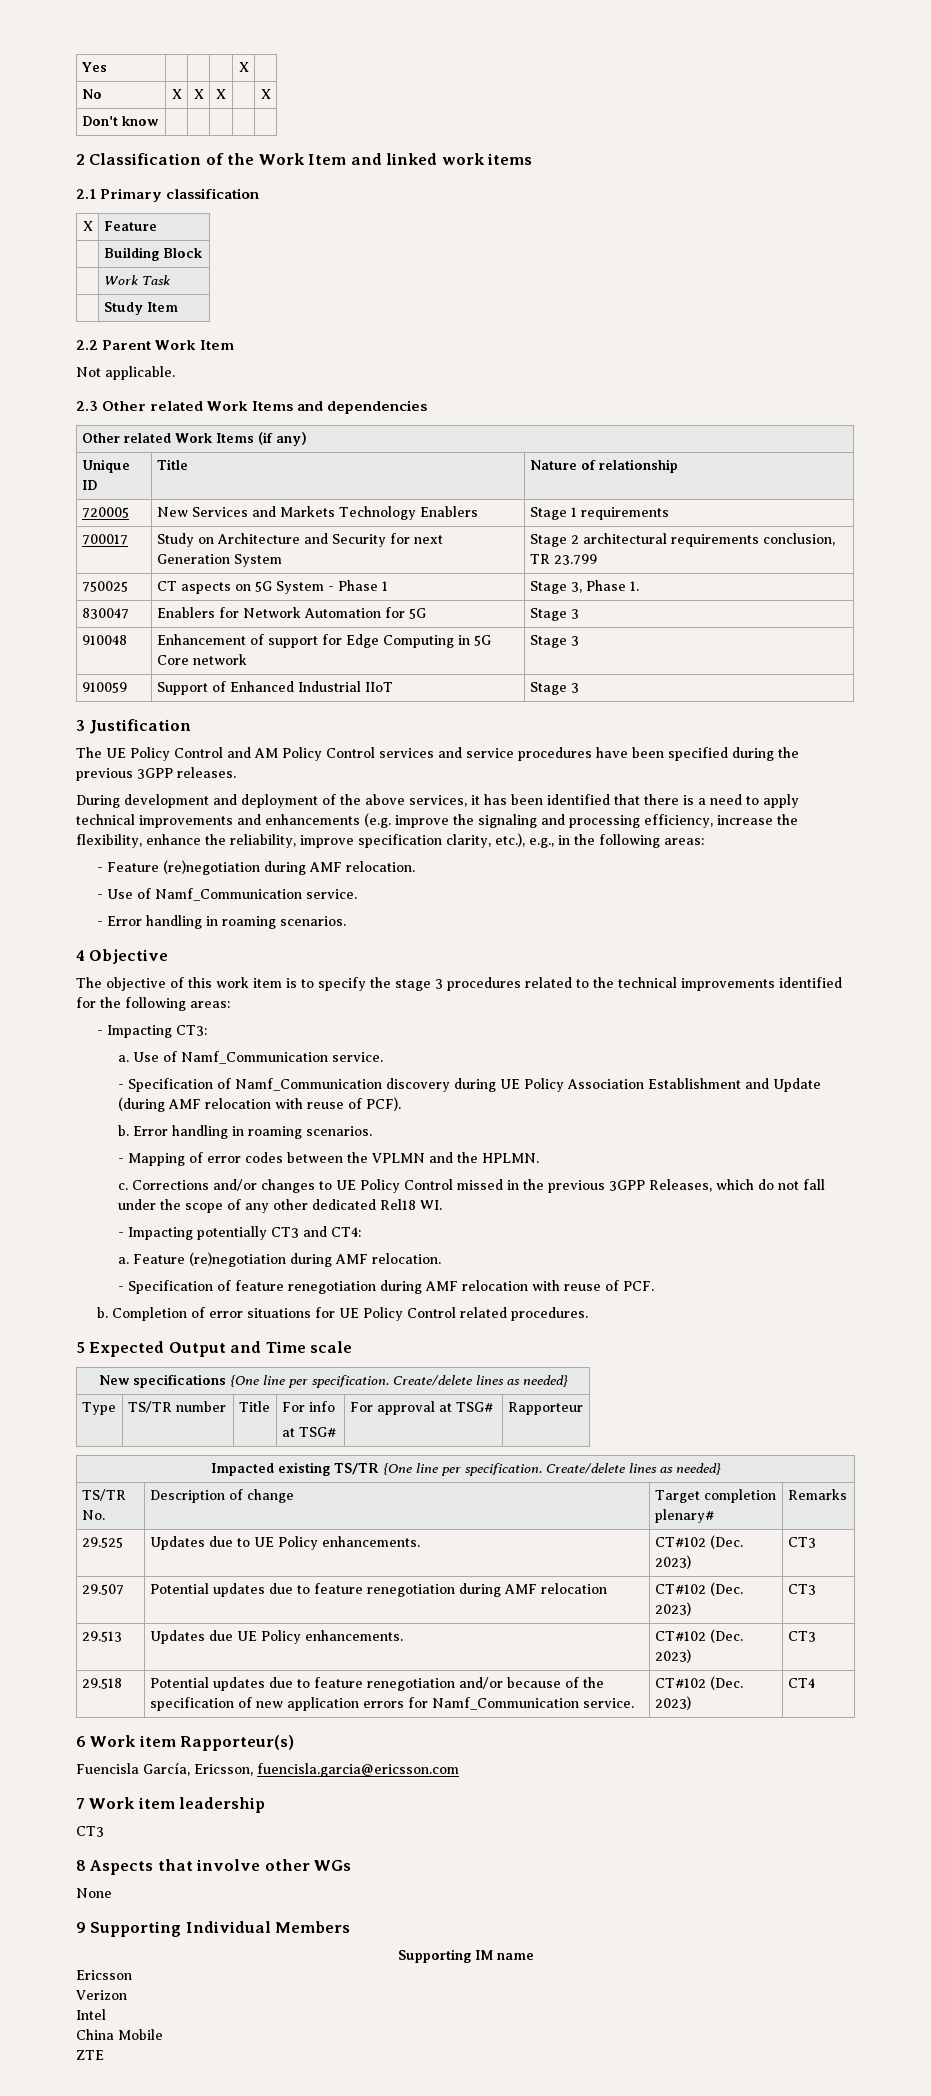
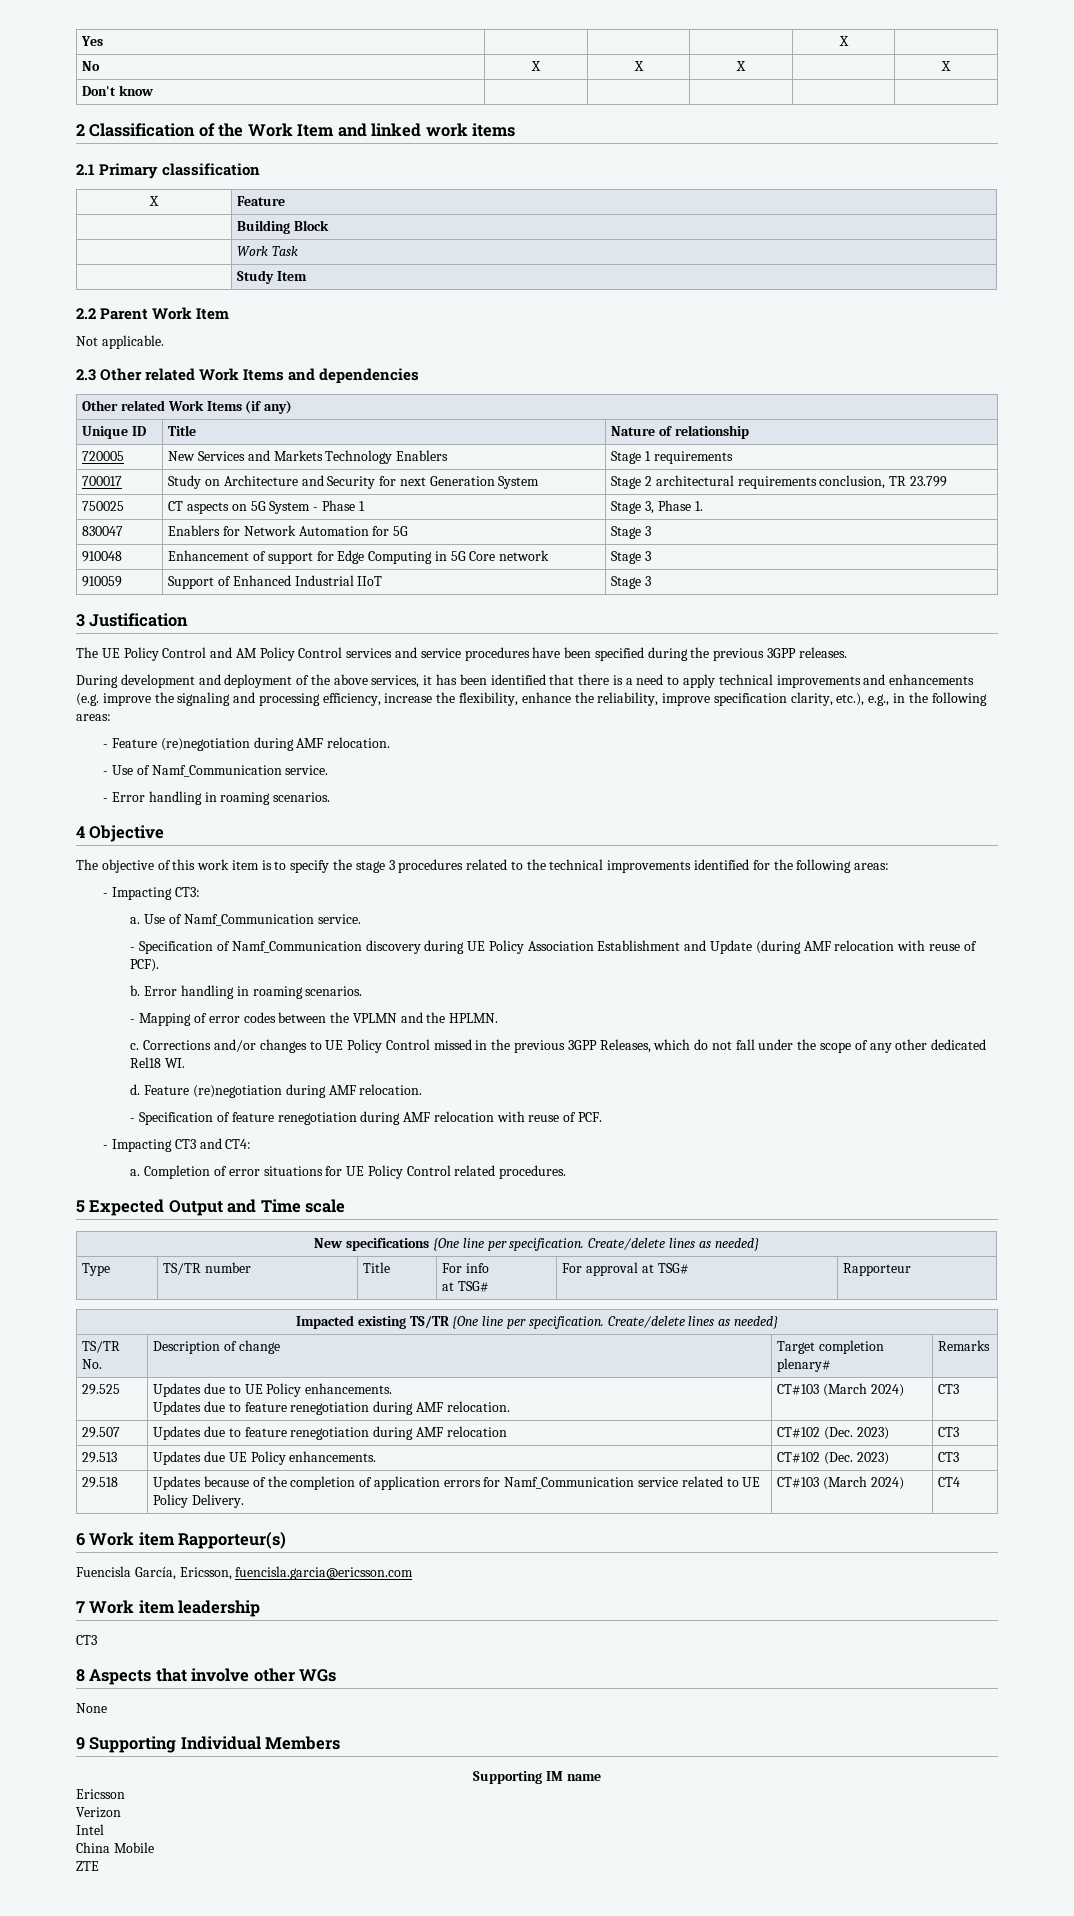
[117,1226,361,1240] [117,1257,129,1264] - Impacting potentially CT3 and CT4: // a. -> [130,1084,141,1095] d.
[96,1307,108,1318] b. -> [103,1138,252,1152] [130,1169,141,1176] - Impacting CT3 and CT4: // a.
[654,1535,743,1549] [654,1555,691,1569] | CT#102 (Dec. 2023) -> [153,1401,510,1415] [777,1383,904,1397] // Updates due to feature renegotiation during AMF relocation. | CT#103 (March 2024)
[149,1583,265,1597] Potential updates -> [153,1426,202,1440] Updates
[149,1677,604,1691] [149,1697,634,1711] [654,1676,743,1690] [654,1696,691,1710] Potential updates due to feature renegotiation and/or because of the specification of new application errors for Namf_Communication service. | CT#102 (Dec. 2023) -> [153,1476,761,1490] [153,1494,244,1508] [777,1476,904,1490] Updates because of the completion of application errors for Namf_Communication service related to UE Policy Delivery. | CT#103 (March 2024)

